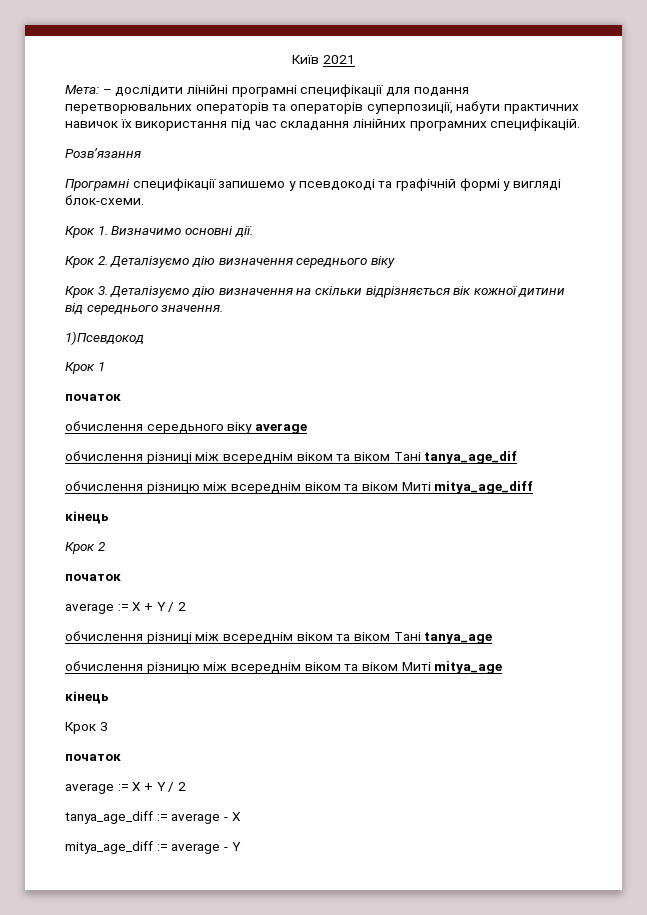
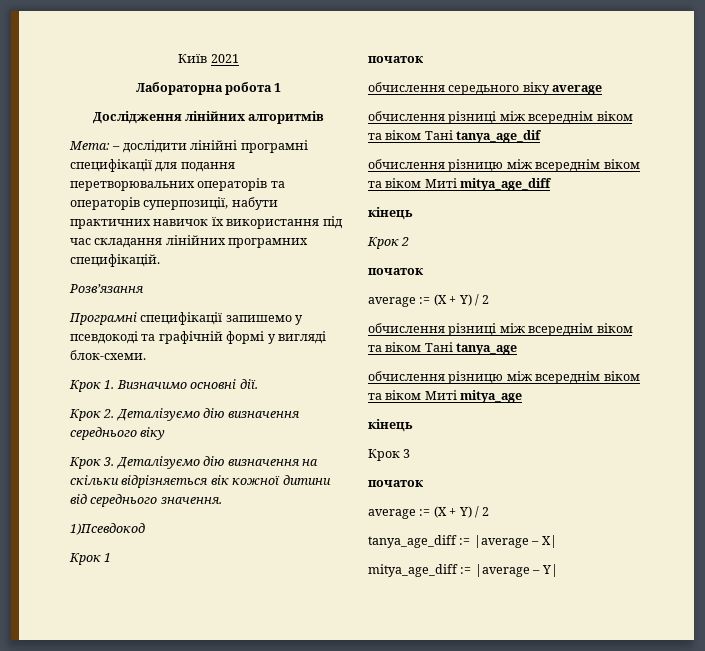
(355, 59) none -> [135,82,282,95] [92,111,325,124] // Лабораторна робота 1 // Дослідження лінійних алгоритмів
[132,602,166,611] X + Y -> [433,294,472,306] (X + Y)
[132,782,166,791] X + Y -> [433,506,472,518] (X + Y)
[171,812,241,824] average - X -> [473,535,557,548] |average – X|
[171,842,241,854] average - Y -> [474,564,558,577] |average – Y|

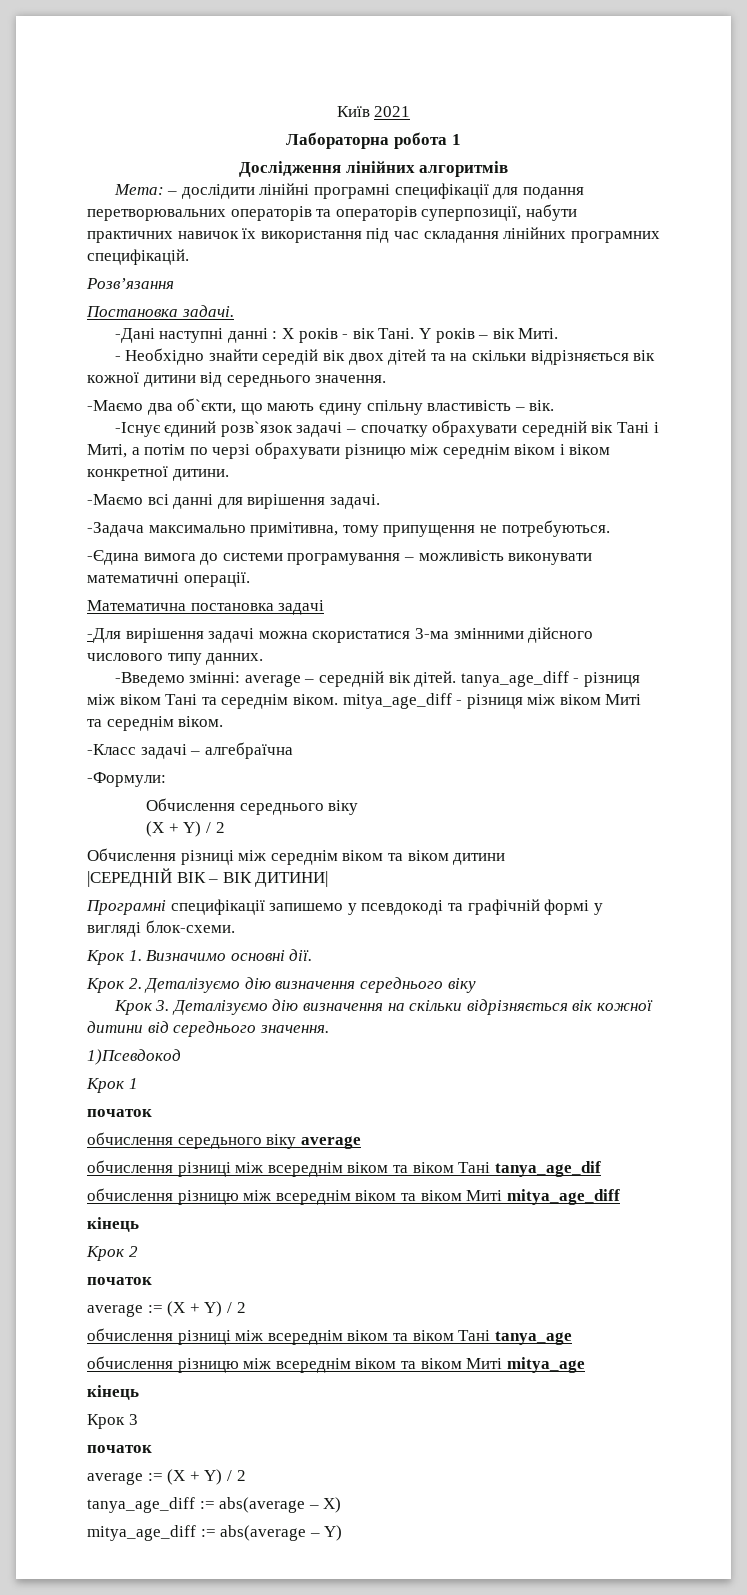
(144, 288) none -> [86,305,234,317] [114,328,559,343] [114,348,656,365] [87,372,387,387] [87,398,555,415] [114,420,659,437] [87,442,611,459] [87,466,229,481] [87,494,380,509] [87,520,610,537] [87,550,593,565] [87,572,250,587] [87,600,325,615] [87,627,594,643] [87,653,264,665] [114,671,641,687] [87,693,642,709] [87,716,224,731] [87,742,293,759] [87,772,166,787] [146,798,359,815] [146,821,225,837] [87,848,506,865] [87,868,329,887] // Постановка задачі. // -Дані наступні данні : X років - вік Тані. Y років – вік Миті. // - Необхідно знайти середій вік двох дітей та на скільки відрізняється вік кожної дитини від середнього значення. // -Маємо два об`єкти, що мають єдину спільну властивiсть – вік. // -Існує єдиний розв`язок задачі – спочатку обрахувати середній вік Тані і Миті, а потім по черзі обрахувати різницю між середнім віком і віком конкретної дитини. // -Маємо всі данні для вирішення задачі. // -Задача максимально примітивна, тому припущення не потребуються. // -Єдина вимога до системи програмування – можливість виконувати математичні операції. // Математична постановка задачі // -Для вирішення задачі можна скористатися 3-ма змінними дійсного числового типу данних. // -Введемо змінні: average – середній вік дітей. tanya_age_diff - різниця між віком Тані та середнім віком. mitya_age_diff - різниця між віком Миті та середнім віком. // -Класс задачі – алгебраїчна // -Формули: // Обчислення середнього віку // (X + Y) / 2 // Обчислення різниці між середнім віком та віком дитини // |СЕРЕДНІЙ ВІК – ВІК ДИТИНИ|
[473,535,557,548] |average – X| -> [219,1497,342,1513] abs(average – X)
[474,564,558,577] |average – Y| -> [220,1525,343,1541] abs(average – Y)

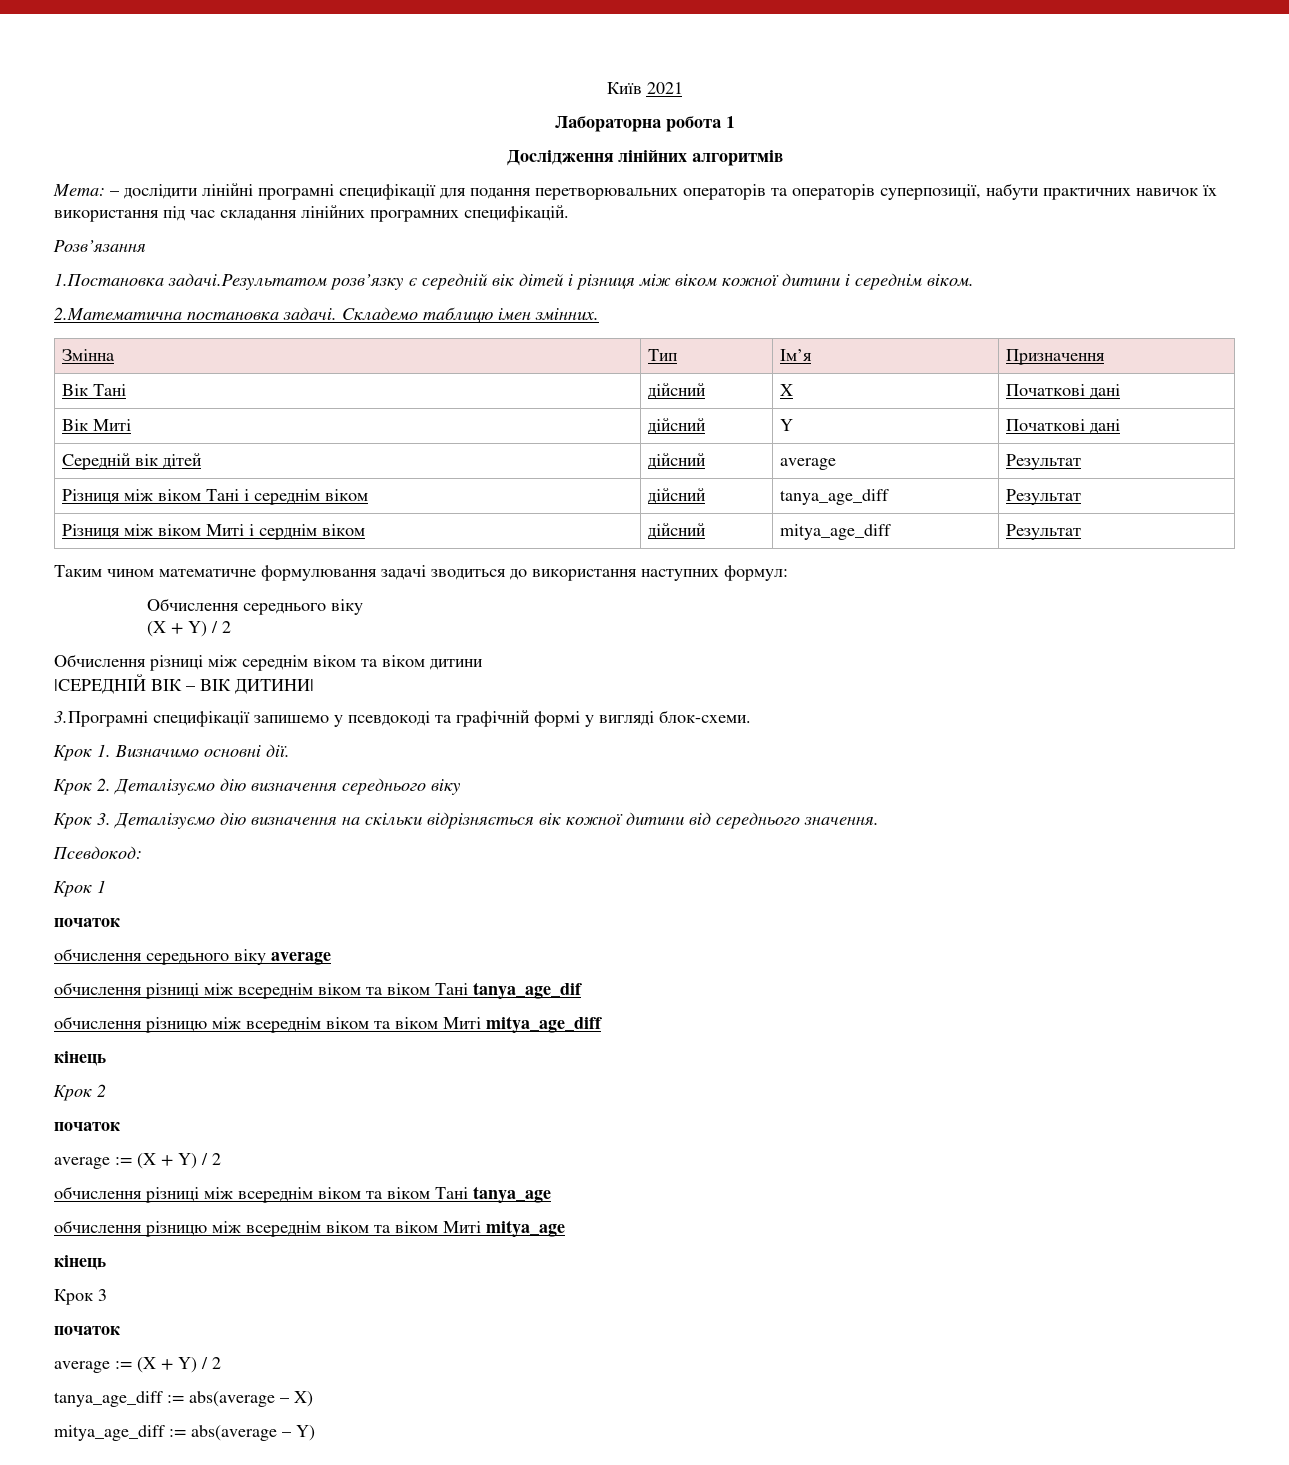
[86,305,234,317] [114,328,559,343] [114,348,656,365] [87,372,387,387] [87,398,555,415] [114,420,659,437] [87,442,611,459] [87,466,229,481] [87,494,380,509] [87,520,610,537] [87,550,593,565] [87,572,250,587] [87,600,325,615] [87,627,594,643] [87,653,264,665] [114,671,641,687] [87,693,642,709] [87,716,224,731] [87,742,293,759] [87,772,166,787] Постановка задачі. // -Дані наступні данні : X років - вік Тані. Y років – вік Миті. // - Необхідно знайти середій вік двох дітей та на скільки відрізняється вік кожної дитини від середнього значення. // -Маємо два об`єкти, що мають єдину спільну властивiсть – вік. // -Існує єдиний розв`язок задачі – спочатку обрахувати середній вік Тані і Миті, а потім по черзі обрахувати різницю між середнім віком і віком конкретної дитини. // -Маємо всі данні для вирішення задачі. // -Задача максимально примітивна, тому припущення не потребуються. // -Єдина вимога до системи програмування – можливість виконувати математичні операції. // Математична постановка задачі // -Для вирішення задачі можна скористатися 3-ма змінними дійсного числового типу данних. // -Введемо змінні: average – середній вік дітей. tanya_age_diff - різниця між віком Тані та середнім віком. mitya_age_diff - різниця між віком Миті та середнім віком. // -Класс задачі – алгебраїчна // -Формули: -> [54,273,974,290] [54,307,599,324] [62,349,116,361] [648,349,679,361] [780,349,813,361] [1006,349,1106,365] [62,384,127,396] [648,383,707,399] [780,384,794,396] [1006,384,1121,399] [62,419,132,431] [648,418,707,434] [780,419,794,431] [1006,419,1121,434] [62,453,203,470] [648,453,707,469] [780,458,837,470] [1006,454,1082,470] [62,489,369,505] [648,488,707,504] [780,489,890,505] [1006,489,1082,505] [62,524,366,540] [648,523,707,539] [780,524,892,540] [1006,524,1082,540] [54,565,788,581] 1.Постановка задачі.Результатом розв’язку є середній вік дітей і різниця між віком кожної дитини і середнім віком. // 2.Математична постановка задачі. Складемо таблицю імен змінних. // Змінна | Тип | Ім’я | Призначення // Вік Тані | дійсний | X | Початкові дані // Вік Миті | дійсний | Y | Початкові дані // Середній вік дітей | дійсний | average | Результат // Різниця між віком Тані і середнім віком | дійсний | tanya_age_diff | Результат // Різниця між віком Миті і серднім віком | дійсний | mitya_age_diff | Результат // Таким чином математичне формулювання задачі зводиться до використання наступних формул:
[86,900,166,915] Програмні -> [54,711,148,727] 3.Програмні
[87,1049,181,1065] 1)Псевдокод -> [53,846,142,859] Псевдокод:

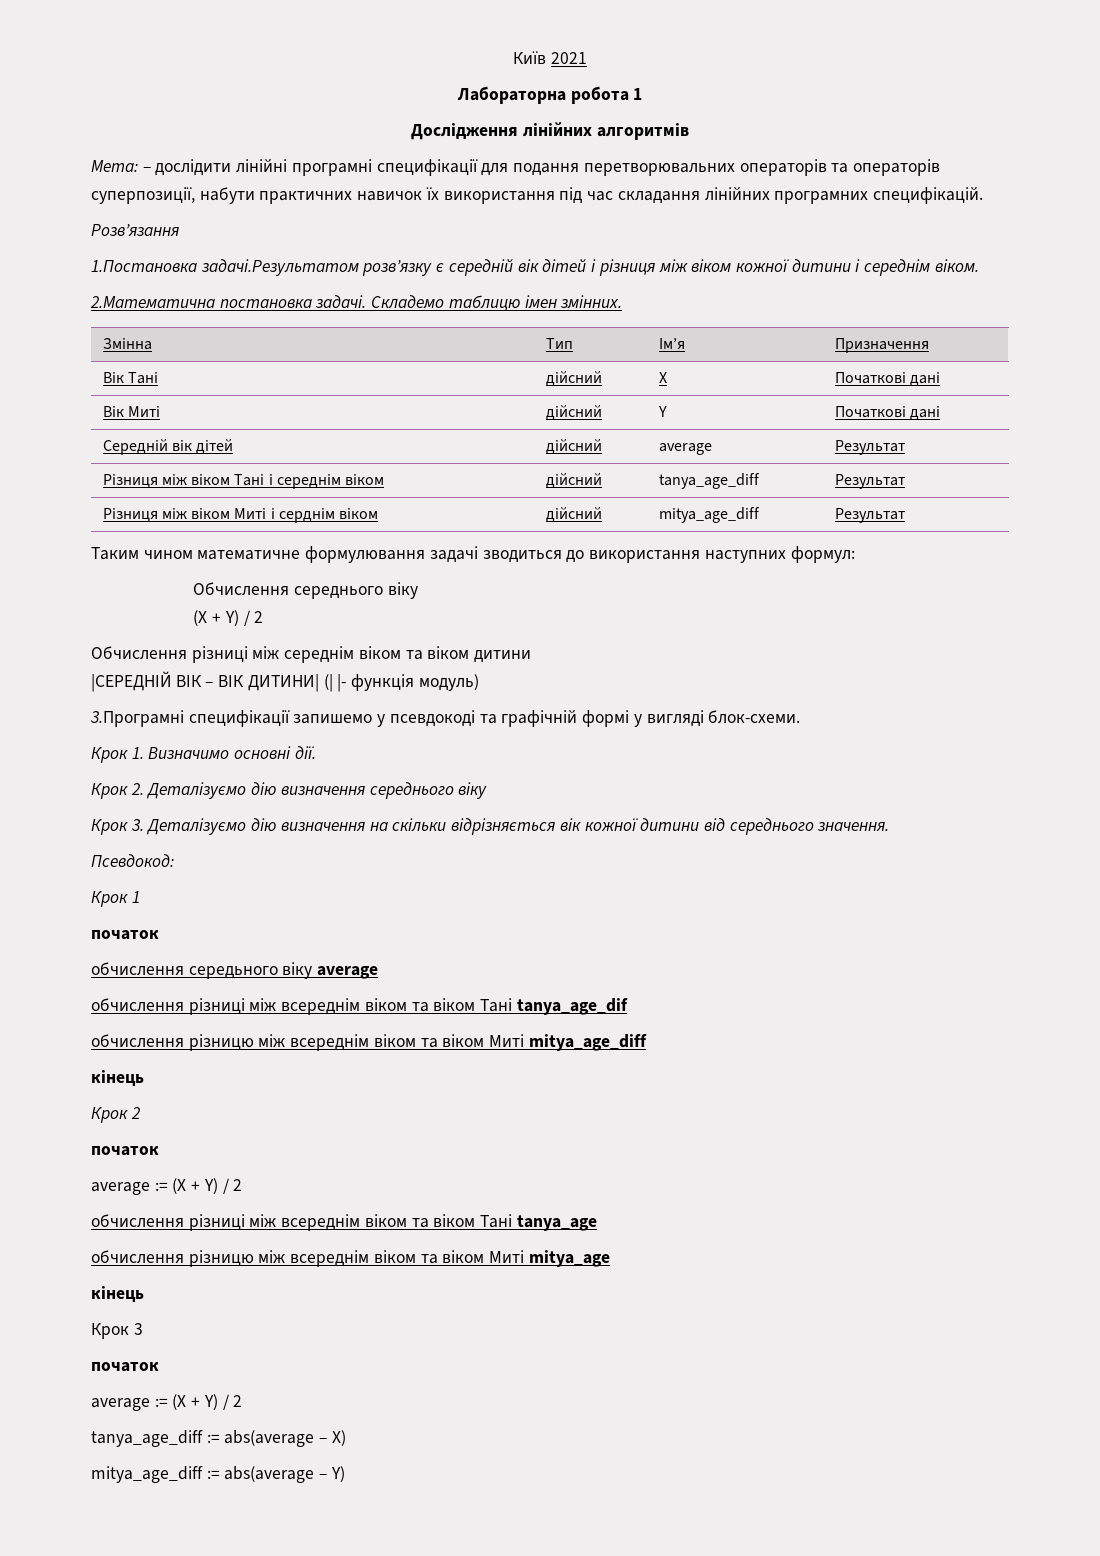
(314, 686) none -> [323,674,479,692] (| |- функція модуль)

